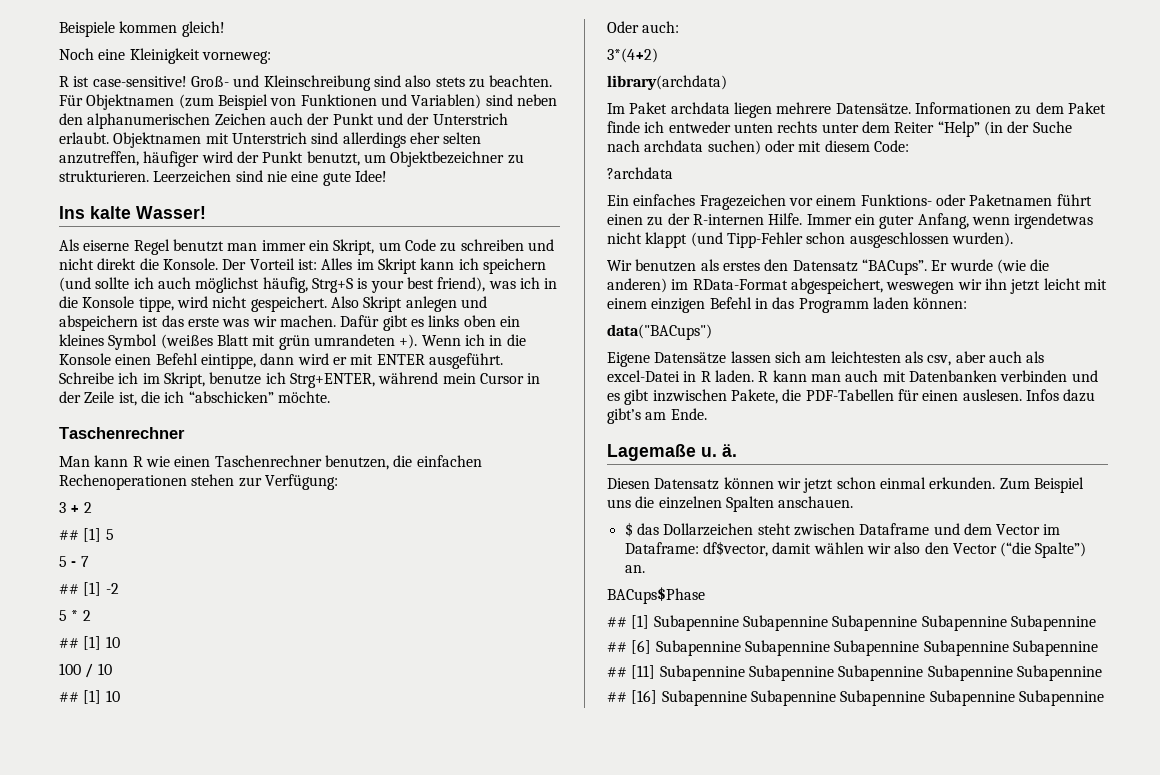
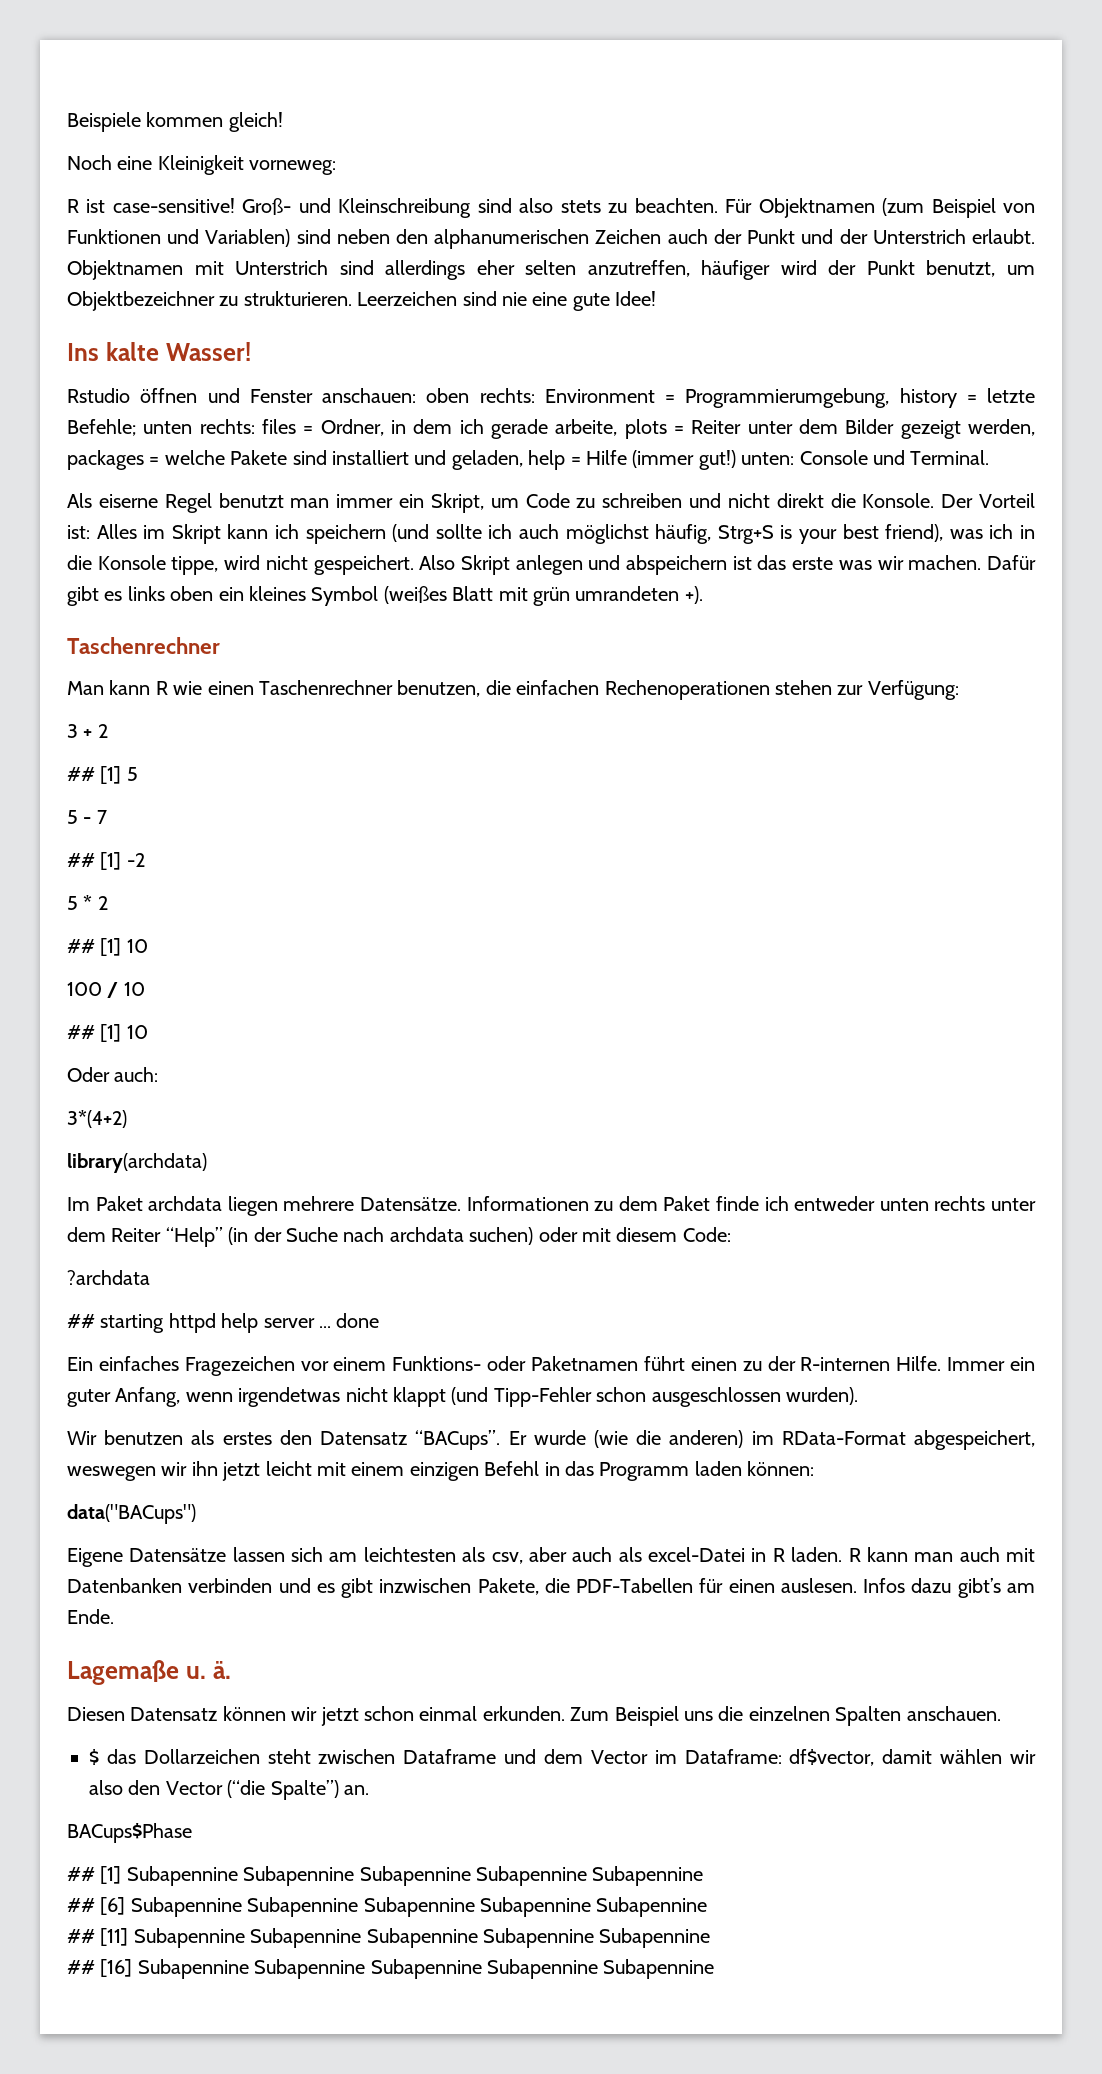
(206, 212) none -> [67,388,1035,408] [67,419,1036,439] [67,450,990,470] // Rstudio öffnen und Fenster anschauen: oben rechts: Environment = Programmierumgebung, history = letzte Befehle; unten rechts: files = Ordner, in dem ich gerade arbeite, plots = Reiter unter dem Bilder gezeigt werden, packages = welche Pakete sind installiert und geladen, help = Hilfe (immer gut!) unten: Console und Terminal.
[421,334,526,346] [59,353,503,369] [59,372,541,388] [59,391,330,406] Wenn ich in die Konsole einen Befehl eintippe, dann wird er mit ENTER ausgeführt. Schreibe ich im Skript, benutze ich Strg+ENTER, während mein Cursor in der Zeile ist, die ich “abschicken” möchte. -> (703, 595) none
(673, 173) none -> [67,1313,380,1333] // ## starting httpd help server ... done

